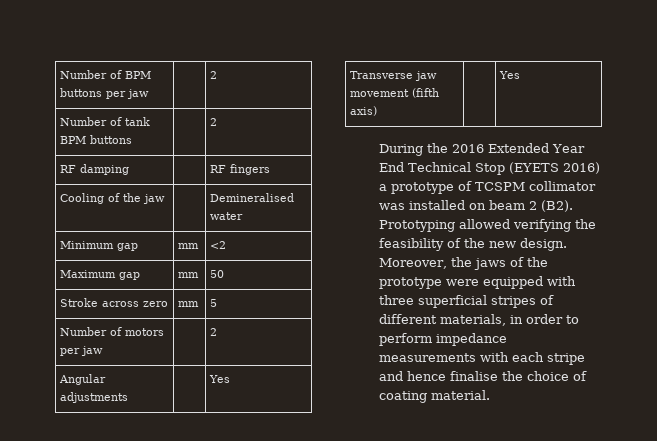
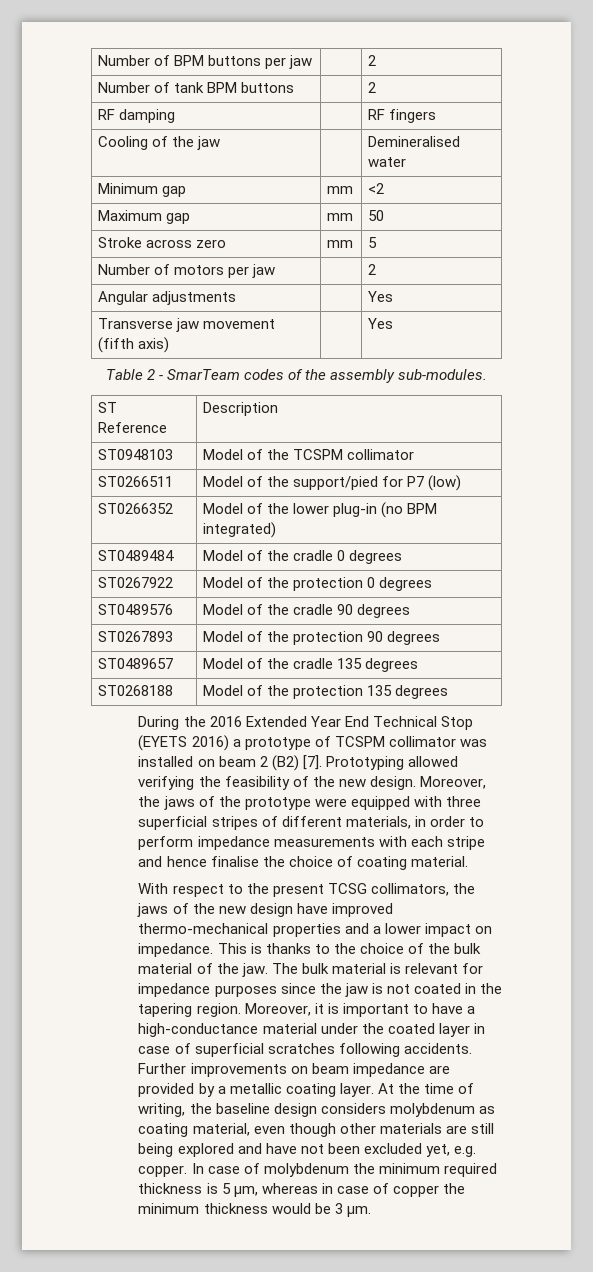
(521, 75) none -> [105,369,488,383] [97,402,117,413] [97,422,167,433] [202,402,278,416] [97,449,173,460] [202,449,415,460] [97,476,173,487] [202,475,462,491] [97,503,173,514] [202,502,438,518] [202,522,276,538] [97,550,174,561] [202,550,403,564] [97,577,173,588] [202,577,433,591] [97,604,173,615] [202,604,411,618] [97,631,173,642] [202,631,441,645] [97,658,173,669] [202,658,419,672] [97,685,173,696] [202,685,449,699] // Table 2 - SmarTeam codes of the assembly sub-modules. // ST Reference | Description // ST0948103 | Model of the TCSPM collimator // ST0266511 | Model of the support/pied for P7 (low) // ST0266352 | Model of the lower plug-in (no BPM integrated) // ST0489484 | Model of the cradle 0 degrees // ST0267922 | Model of the protection 0 degrees // ST0489576 | Model of the cradle 90 degrees // ST0267893 | Model of the protection 90 degrees // ST0489657 | Model of the cradle 135 degrees // ST0268188 | Model of the protection 135 degrees
[541,200,574,212] (B2). -> [271,755,322,771] (B2) [7].
(491, 395) none -> [138,883,475,897] [137,903,393,917] [138,923,492,937] [138,943,481,957] [138,963,483,977] [138,983,502,997] [138,1003,475,1017] [138,1023,485,1037] [138,1043,472,1057] [138,1063,450,1077] [138,1083,474,1097] [138,1103,495,1117] [138,1123,494,1137] [138,1143,476,1157] [138,1163,497,1177] [138,1183,465,1197] [138,1203,371,1217] // With respect to the present TCSG collimators, the jaws of the new design have improved thermo-mechanical properties and a lower impact on impedance. This is thanks to the choice of the bulk material of the jaw. The bulk material is relevant for impedance purposes since the jaw is not coated in the tapering region. Moreover, it is important to have a high-conductance material under the coated layer in case of superficial scratches following accidents. Further improvements on beam impedance are provided by a metallic coating layer. At the time of writing, the baseline design considers molybdenum as coating material, even though other materials are still being explored and have not been excluded yet, e.g. copper. In case of molybdenum the minimum required thickness is 5 μm, whereas in case of copper the minimum thickness would be 3 μm.

